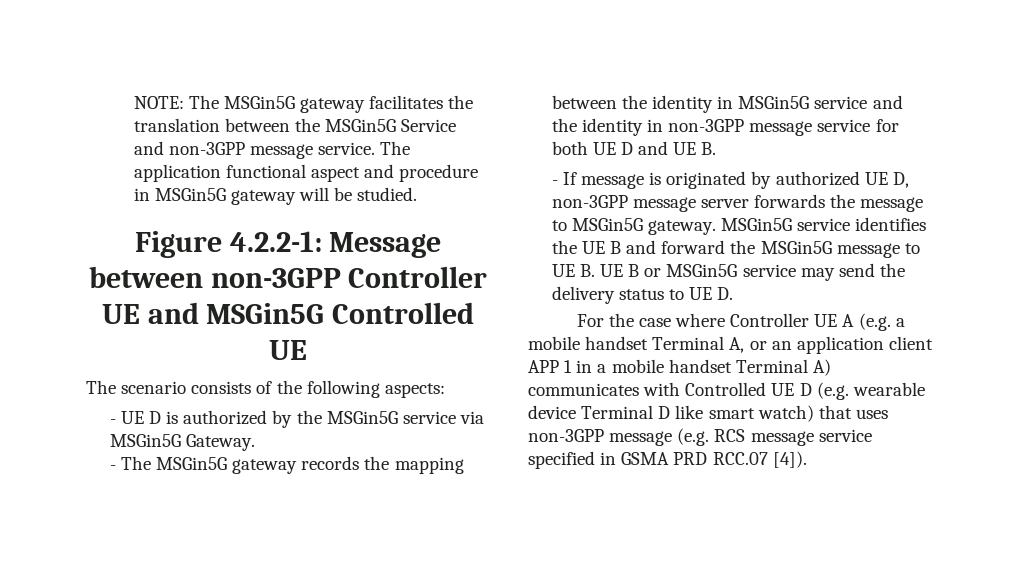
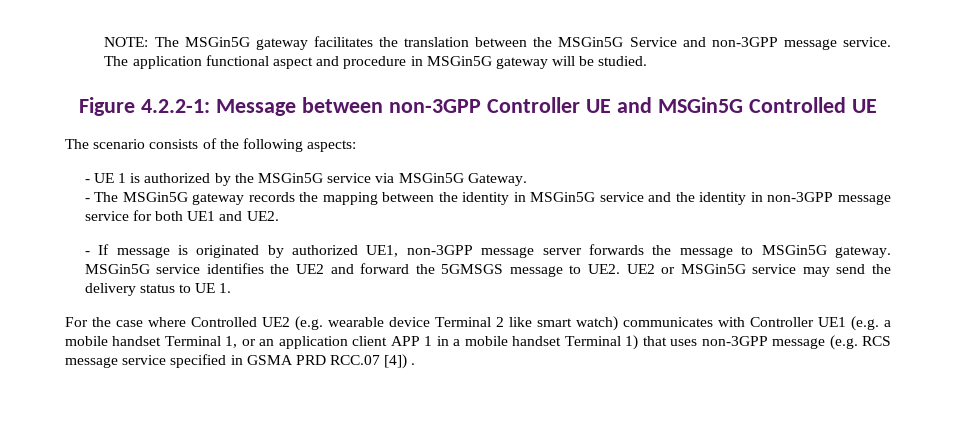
[149,411,162,424] D -> [118,173,127,183] 1
[592,141,717,155] UE D and UE B. -> [187,211,279,221] UE1 and UE2.
[864,172,909,188] UE D, -> [366,245,399,257] UE1,
[581,241,622,254] UE B -> [296,264,325,274] UE2
[760,241,920,258] [551,264,640,277] MSGin5G message to UE B. UE B -> [441,264,655,277] 5GMSGS message to UE2. UE2
[717,287,734,300] D. -> [219,283,232,293] 1.
[730,313,855,327] Controller UE A -> [191,316,846,331] Controlled UE2 (e.g. wearable device Terminal 2 like smart watch) communicates with Controller UE1
[729,337,745,353] A, -> [225,336,238,348] 1,
[812,359,831,376] [528,382,925,400] [528,405,814,422] A) communicates with Controlled UE D (e.g. wearable device Terminal D like smart watch) -> [625,335,639,350] 1)
[772,451,807,468] [4]). -> [384,354,416,369] [4]) .

